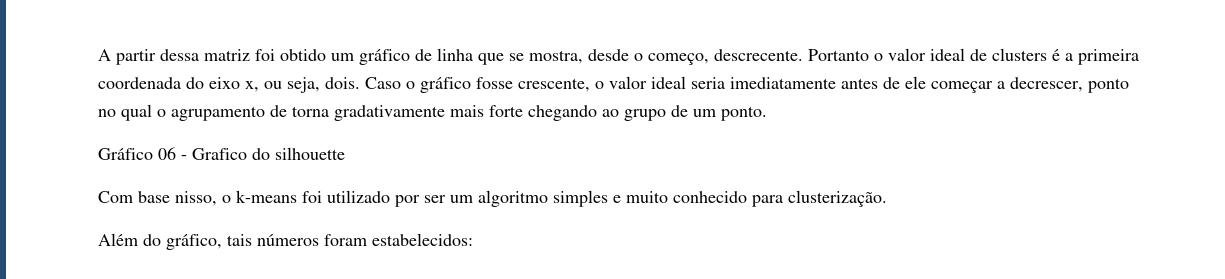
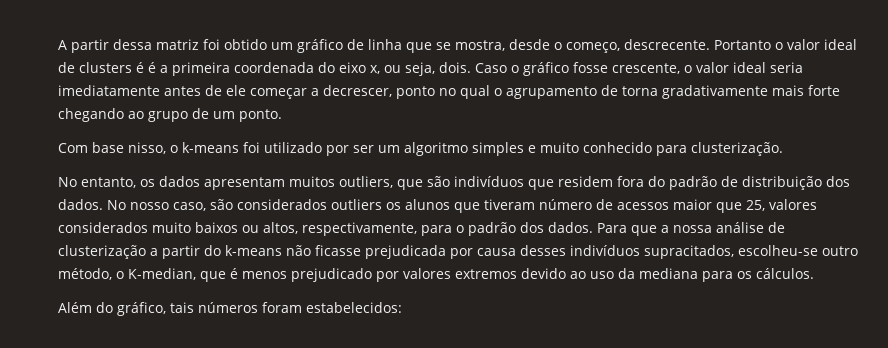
(1060, 55) none -> [148,62,156,73] é
[98,147,345,160] // Gráfico 06 - Grafico do silhouette -> (282, 115) none
(887, 198) none -> [58,176,850,190] [58,199,817,213] [58,222,785,236] [58,245,858,259] [58,268,814,282] // No entanto, os dados apresentam muitos outliers, que são indivíduos que residem fora do padrão de distribuição dos dados. No nosso caso, são considerados outliers os alunos que tiveram número de acessos maior que 25, valores considerados muito baixos ou altos, respectivamente, para o padrão dos dados. Para que a nossa análise de clusterização a partir do k-means não ficasse prejudicada por causa desses indivíduos supracitados, escolheu-se outro método, o K-median, que é menos prejudicado por valores extremos devido ao uso da mediana para os cálculos.

